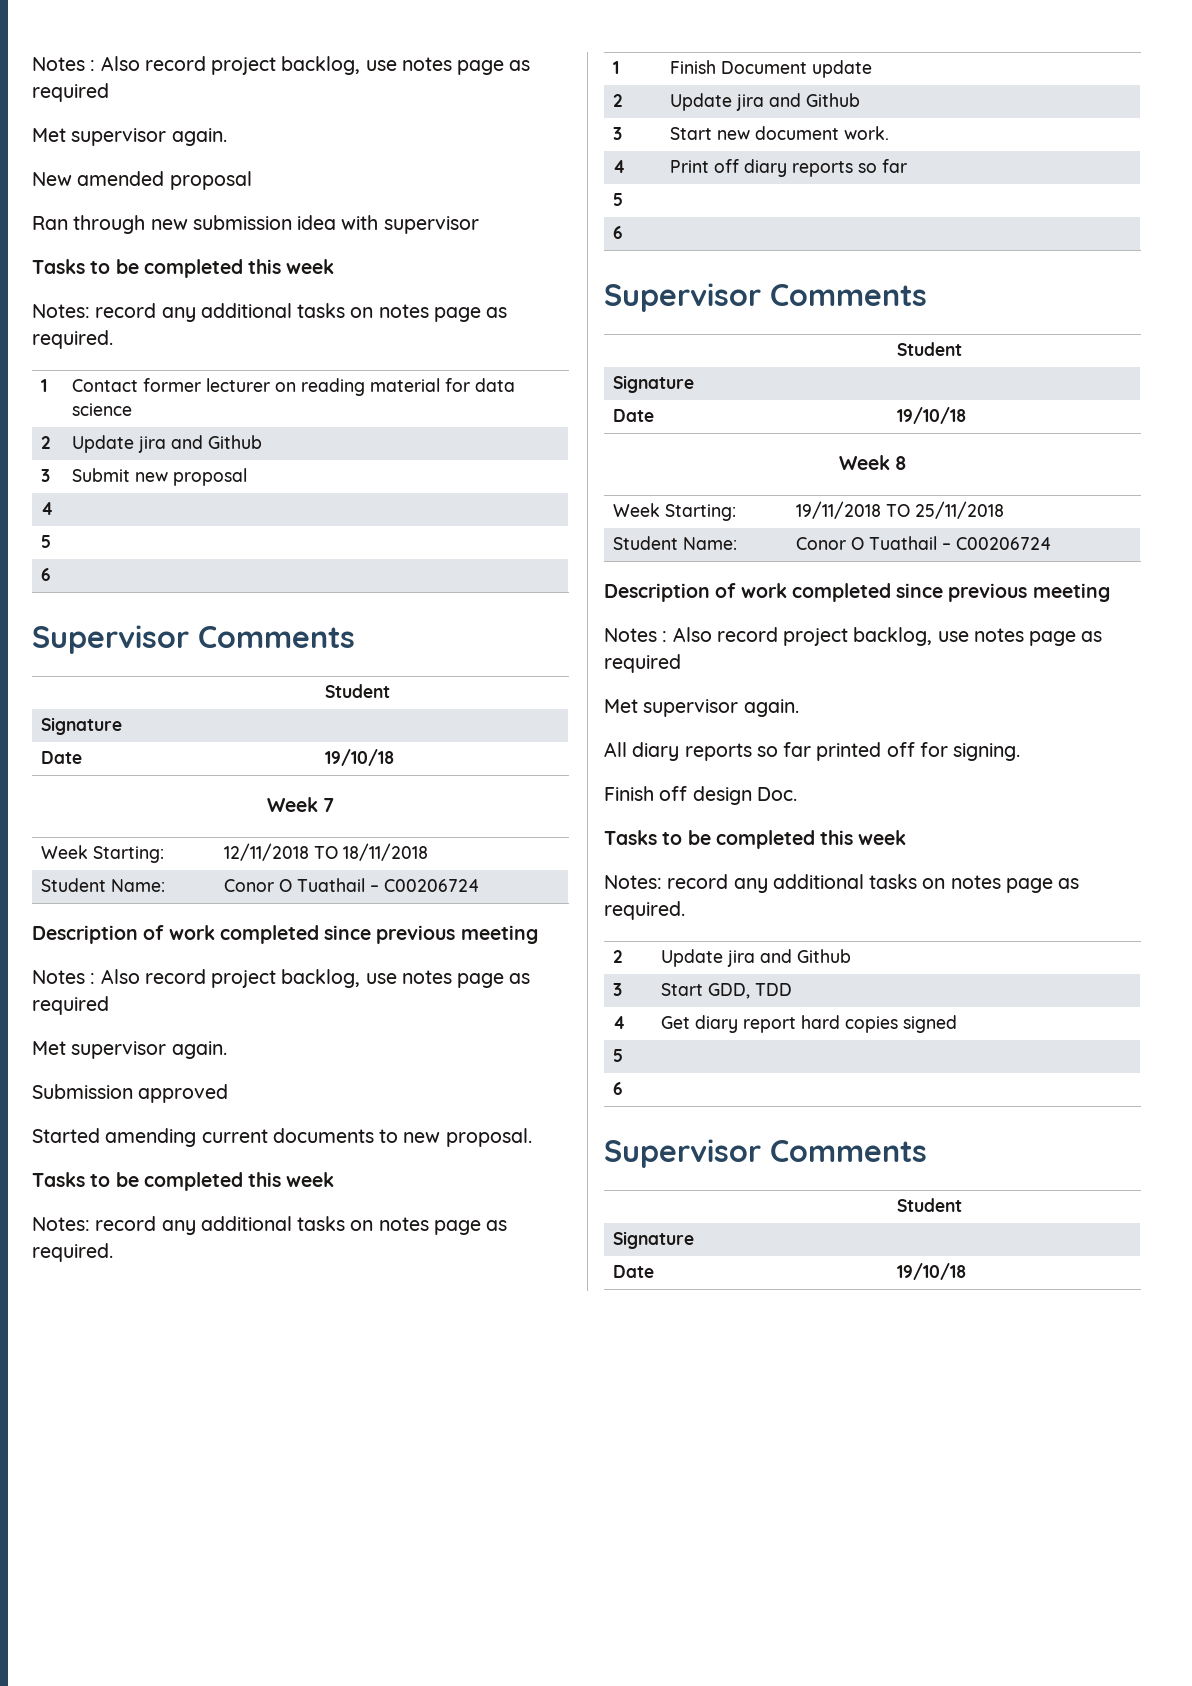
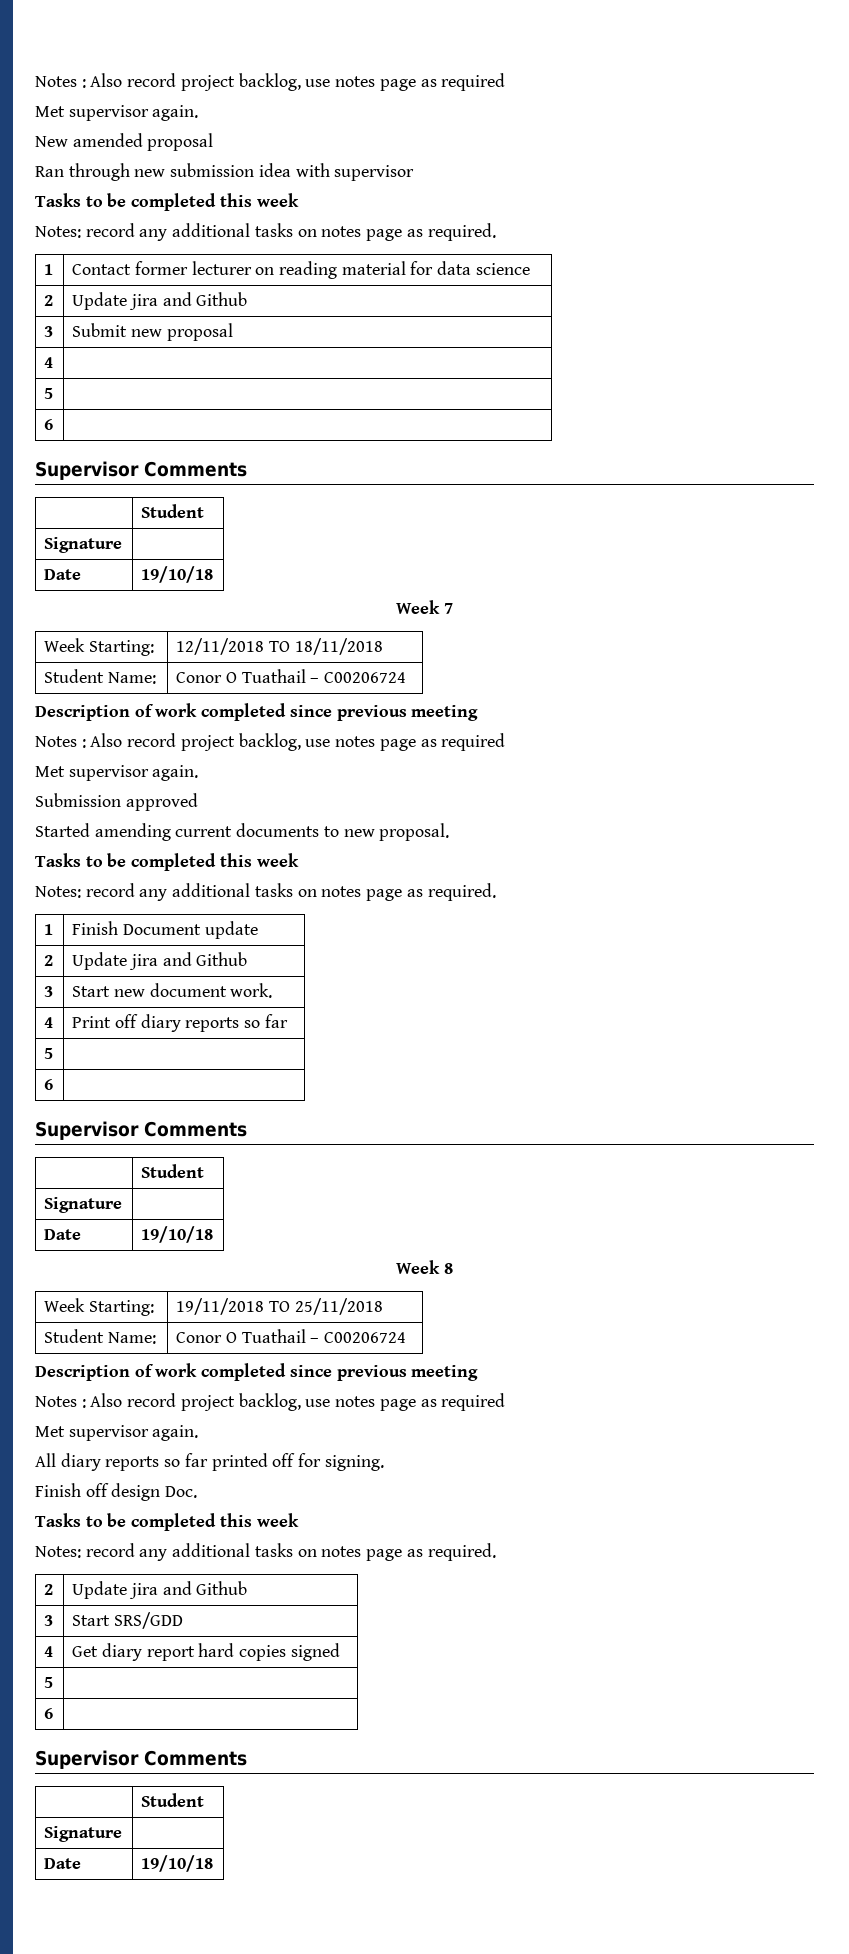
[708,983,793,999] GDD, TDD -> [113,1612,183,1629] SRS/GDD

